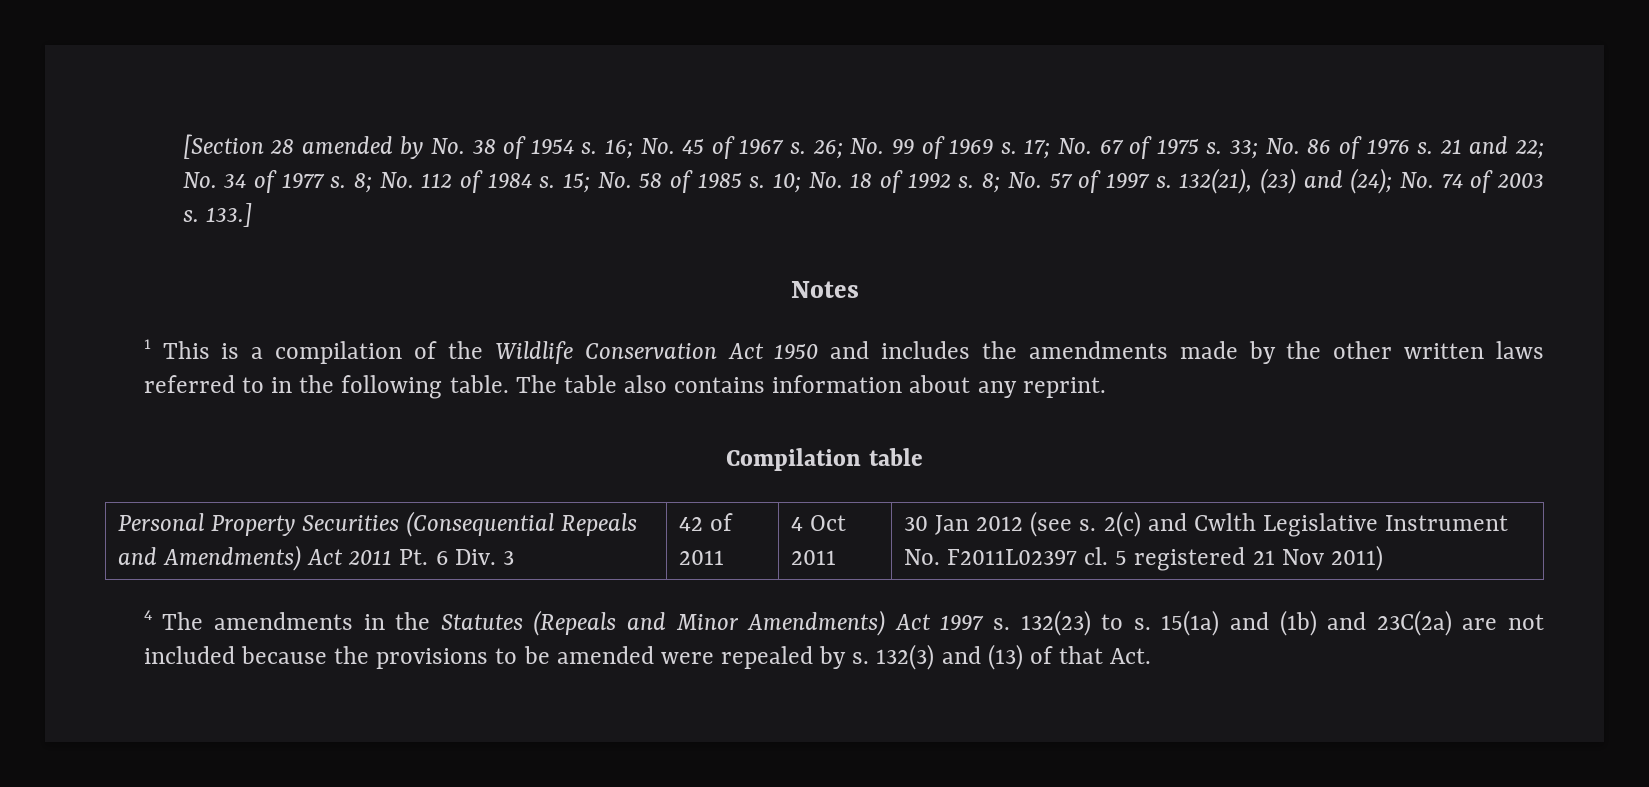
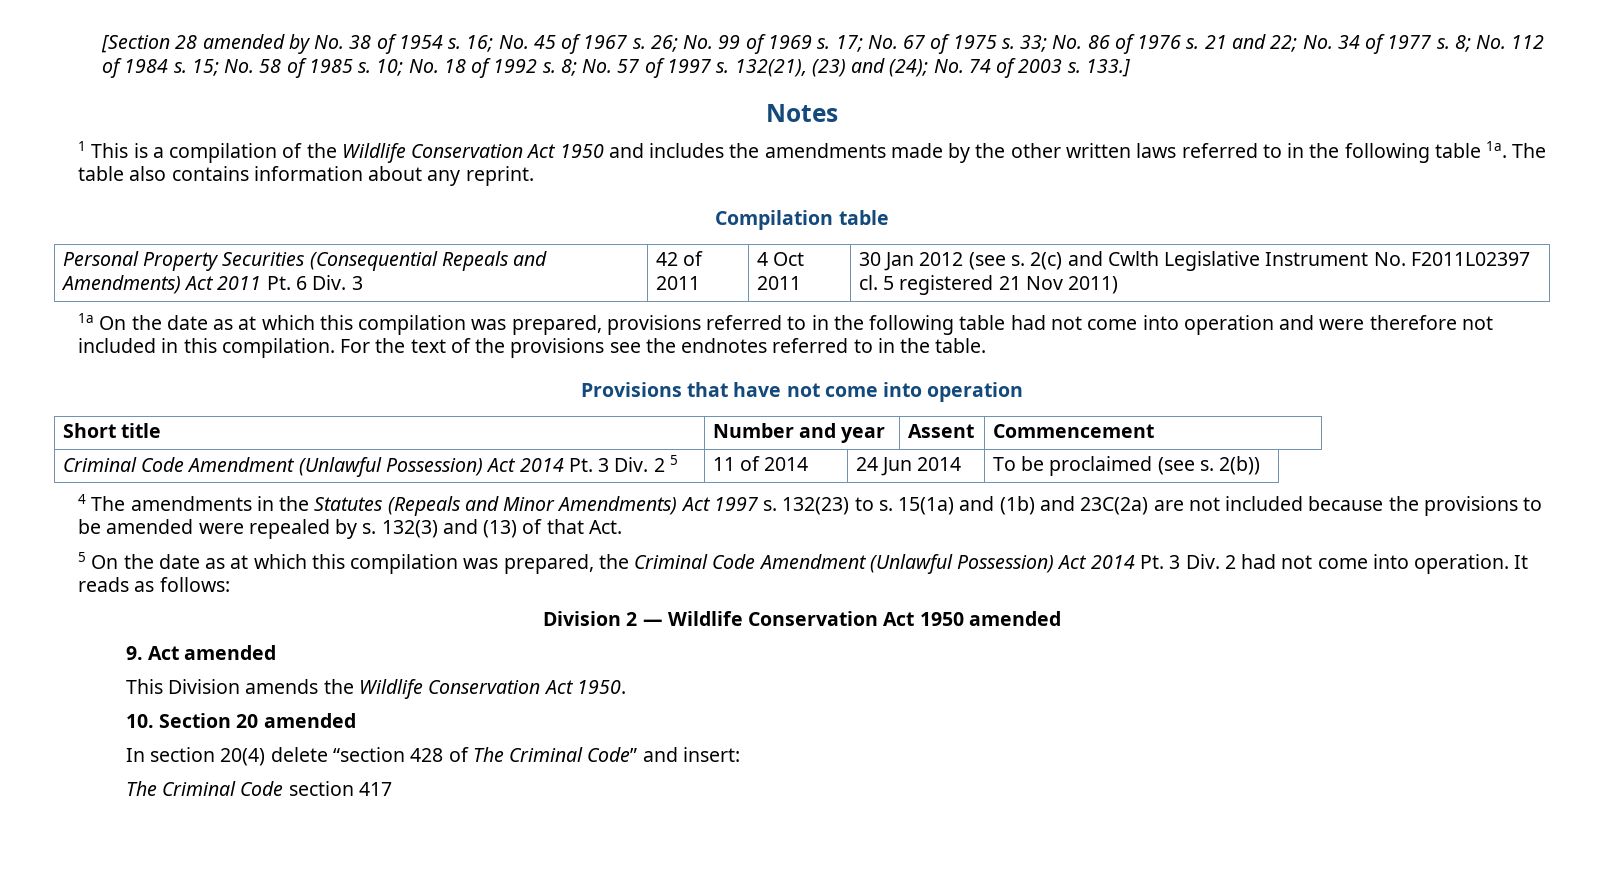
[449,375,509,393] table. -> [1434,141,1508,158] table 1a.
(1383, 558) none -> [77,313,1493,335] [77,338,987,358] [580,382,1024,402] [62,423,162,438] [712,423,886,443] [907,424,974,438] [992,424,1154,438] [62,455,678,477] [712,456,809,471] [855,457,962,476] [992,456,1261,476] // 1a On the date as at which this compilation was prepared, provisions referred to in the following table had not come into operation and were therefore not included in this compilation. For the text of the provisions see the endnotes referred to in the table. // Provisions that have not come into operation // Short title | Number and year | Assent | Commencement // Criminal Code Amendment (Unlawful Possession) Act 2014 Pt. 3 Div. 2 5 | 11 of 2014 | 24 Jun 2014 | To be proclaimed (see s. 2(b))
(1152, 656) none -> [77,552,1529,574] [77,577,230,592] [543,611,1061,626] [125,645,277,660] [125,679,626,699] [125,713,356,728] [125,747,740,766] [125,781,393,796] // 5 On the date as at which this compilation was prepared, the Criminal Code Amendment (Unlawful Possession) Act 2014 Pt. 3 Div. 2 had not come into operation. It reads as follows: // Division 2 — Wildlife Conservation Act 1950 amended // 9. Act amended // This Division amends the Wildlife Conservation Act 1950. // 10. Section 20 amended // In section 20(4) delete “section 428 of The Criminal Code” and insert: // The Criminal Code section 417

